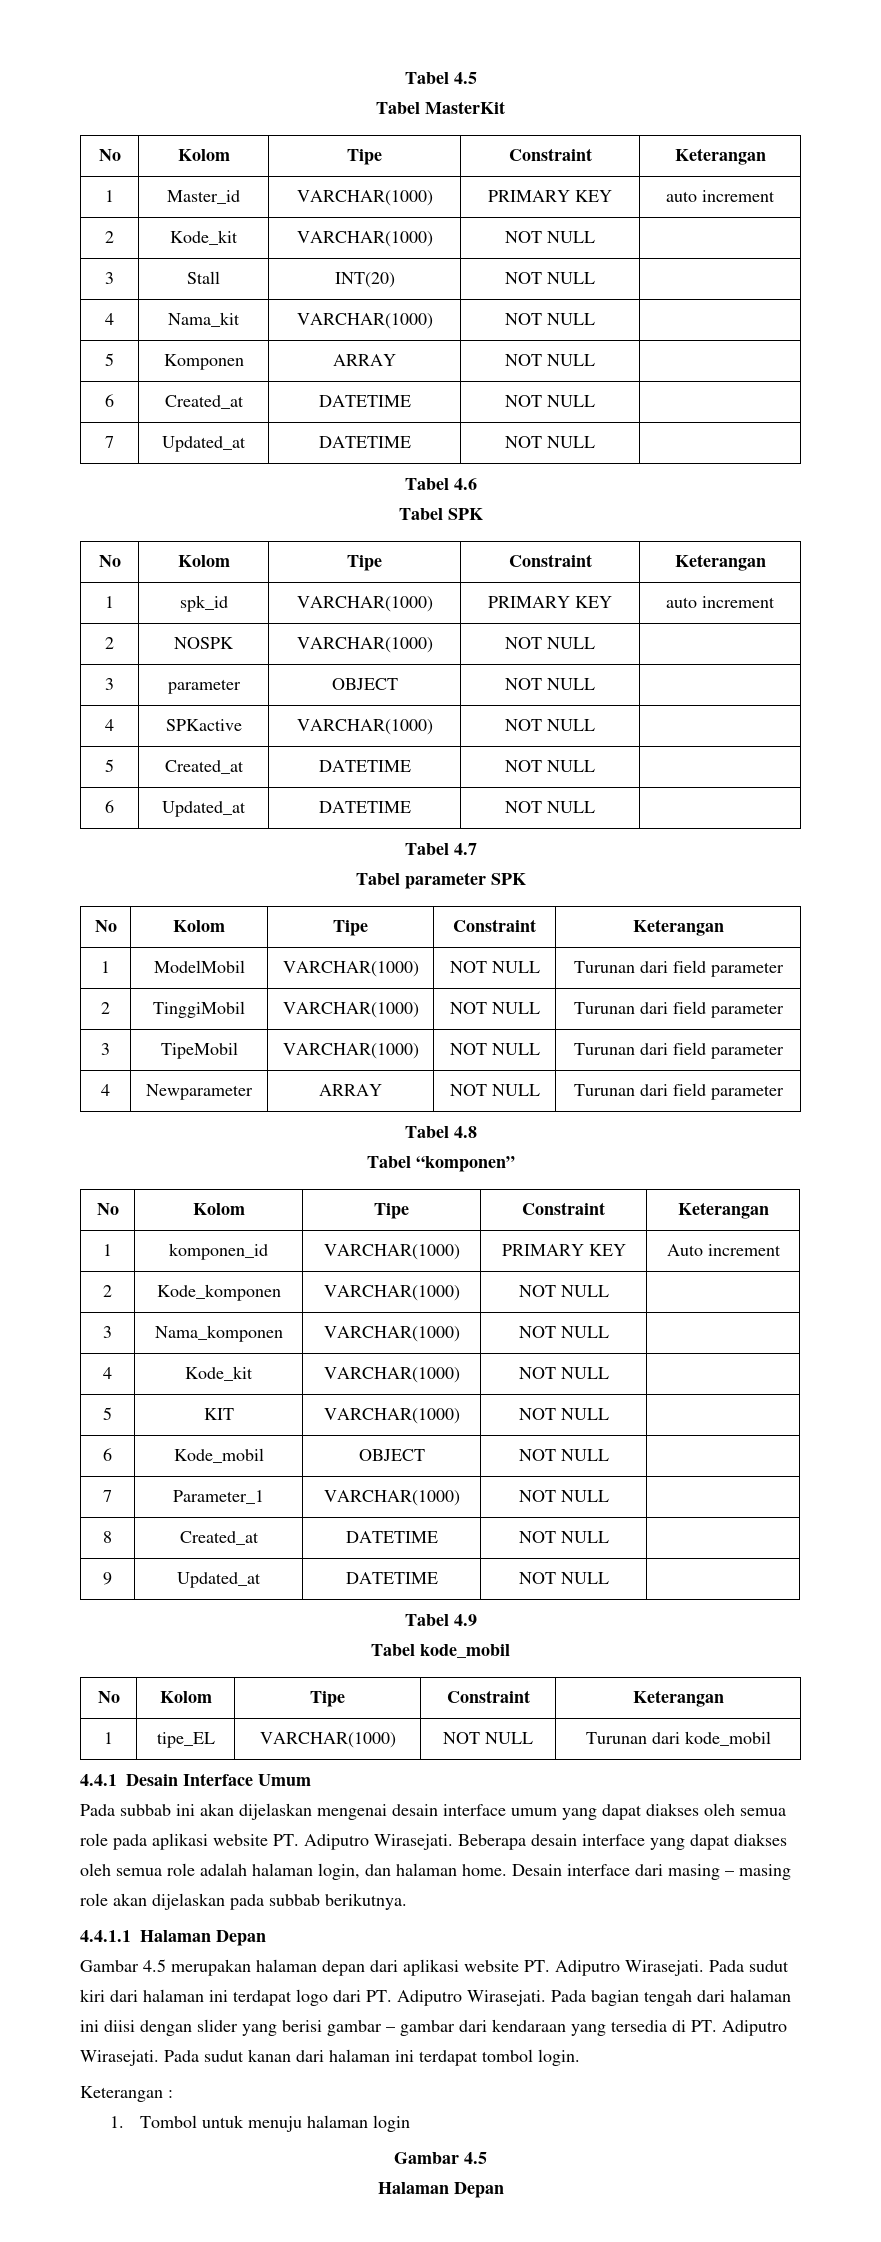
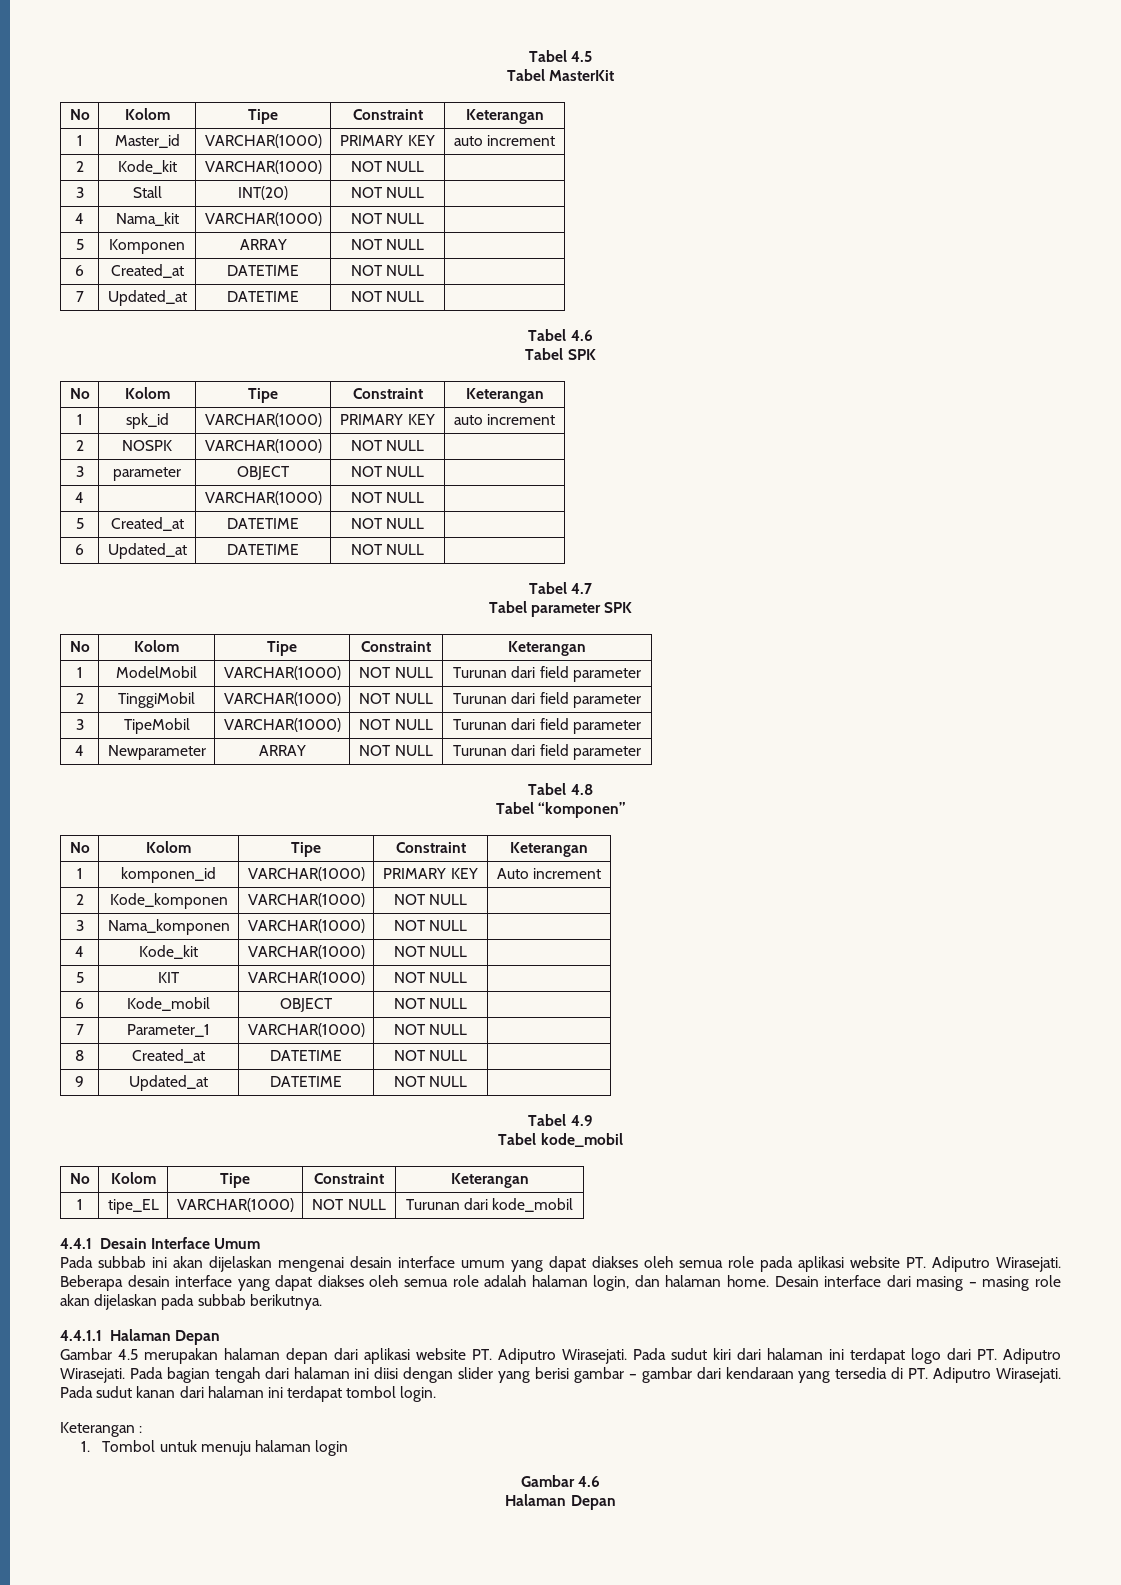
[165,719,242,731] SPKactive -> (84, 497) none
[464,2152,487,2164] 4.5 -> [578,1476,601,1487] 4.6

